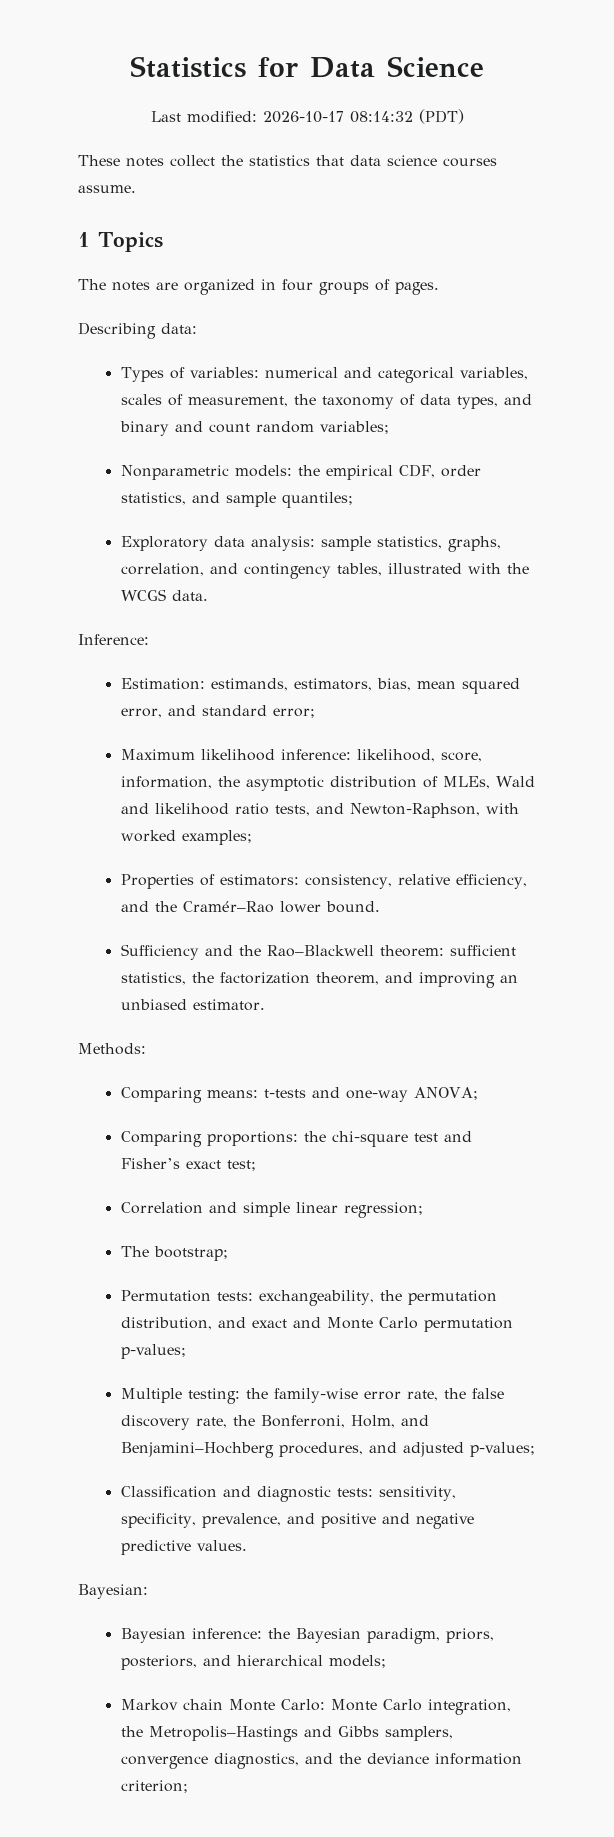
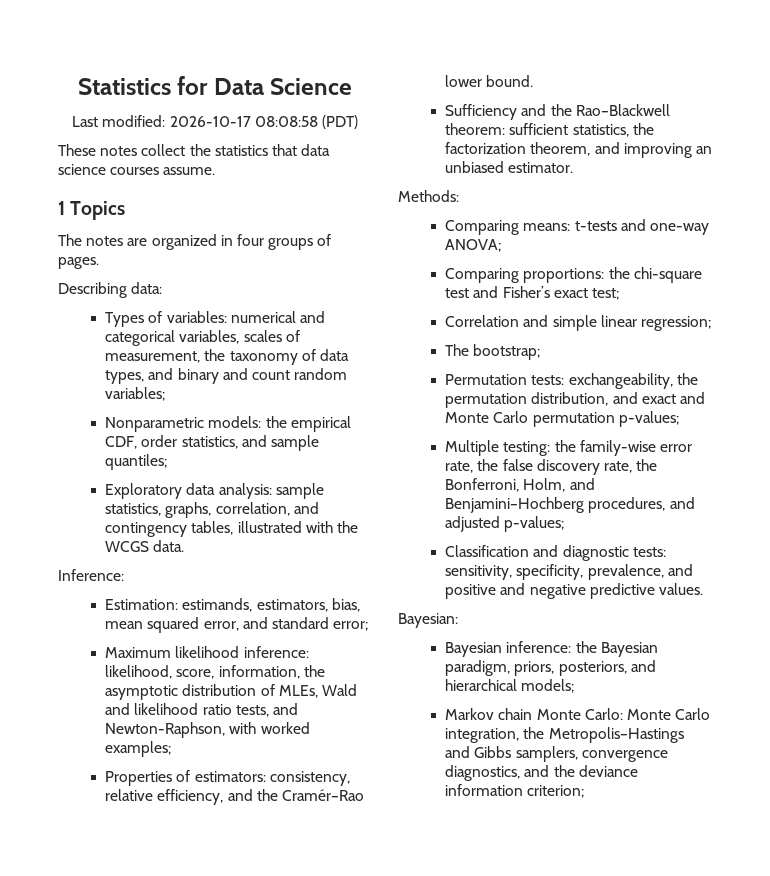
[349,111,413,123] 08:14:32 -> [254,116,318,127] 08:08:58

